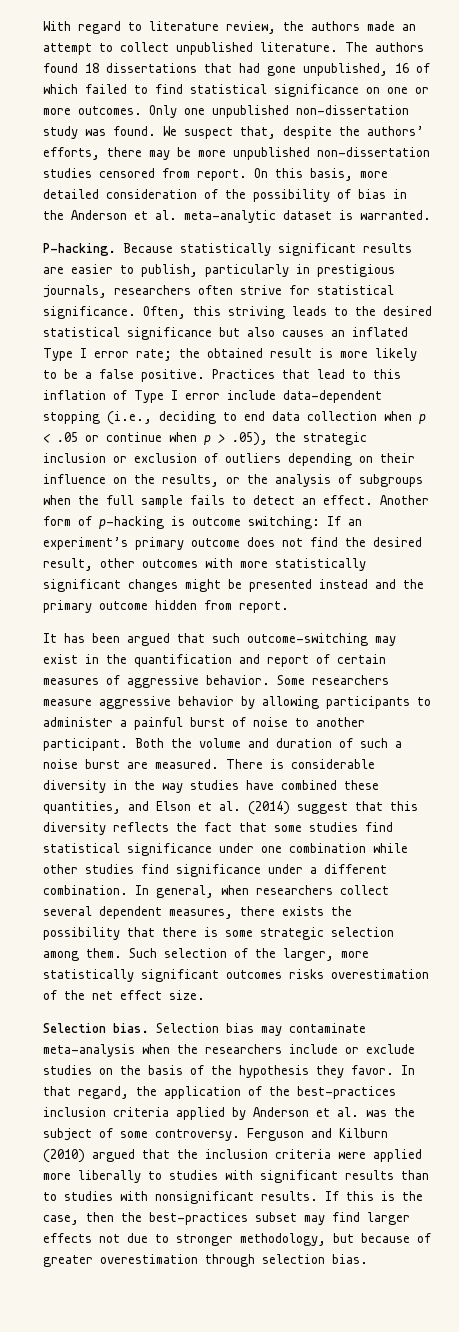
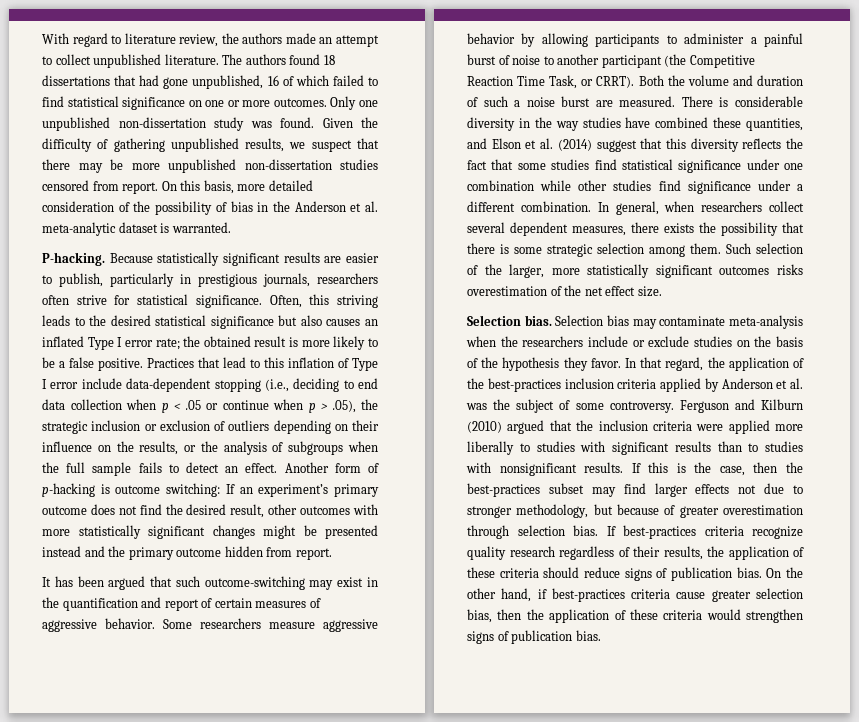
[163,126,424,139] [43,147,100,160] We suspect that, despite the authors’ efforts, -> [322,117,378,128] [42,138,379,152] Given the difficulty of gathering unpublished results, we suspect that
[43,738,128,751] participant. -> [601,54,755,68] [467,75,635,89] participant (the Competitive Reaction Time Task, or CRRT).
(368, 1259) none -> [606,525,803,539] [467,546,804,560] [467,567,803,581] [467,588,803,602] [467,609,803,623] [467,630,601,644] If best-practices criteria recognize quality research regardless of their results, the application of these criteria should reduce signs of publication bias. On the other hand, if best-practices criteria cause greater selection bias, then the application of these criteria would strengthen signs of publication bias.

